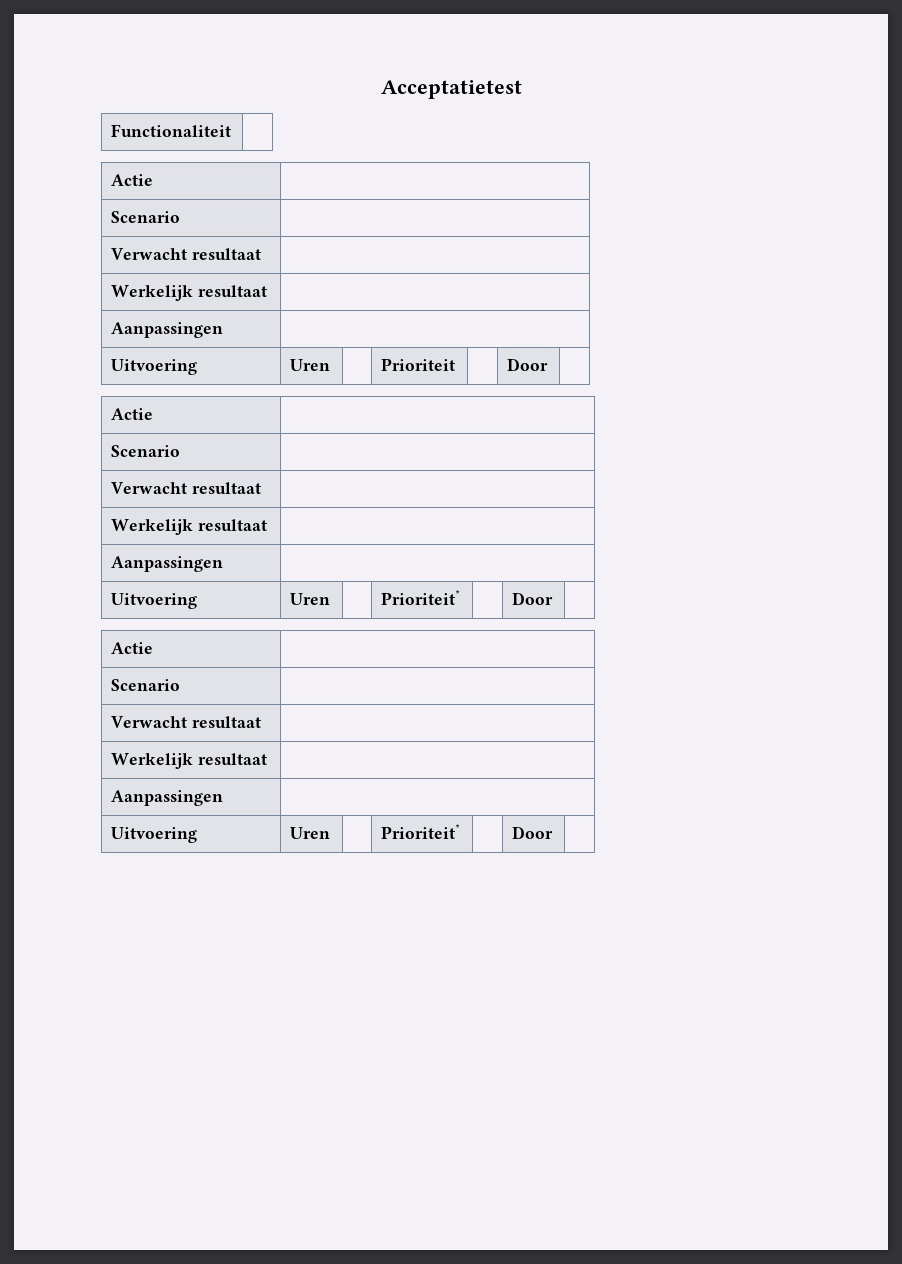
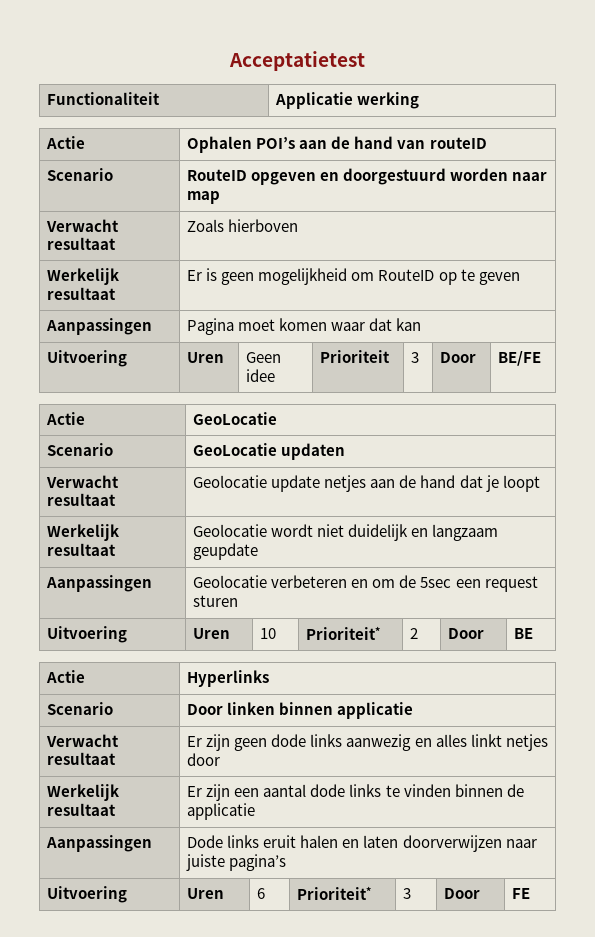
[111,174,154,186] [111,211,181,223] [111,248,262,260] [111,285,268,301] [111,322,224,338] [111,359,198,375] [290,359,331,371] // Actie | // Scenario | // Verwacht resultaat | // Werkelijk resultaat | // Aanpassingen | // Uitvoering | Uren | -> [275,92,420,109] [46,136,86,149] [187,136,487,153] [47,168,114,181] [187,168,548,185] [187,191,221,204] [46,219,120,232] [47,237,117,250] [187,219,299,232] [47,268,120,285] [47,287,117,300] [187,268,520,285] [46,318,153,335] [187,318,422,335] [47,350,128,367] [187,352,225,363] [246,352,282,363] [246,369,276,382] Applicatie werking // Actie | Ophalen POI’s aan de hand van routeID // Scenario | RouteID opgeven en doorgestuurd worden naar map // Verwacht resultaat | Zoals hierboven // Werkelijk resultaat | Er is geen mogelijkheid om RouteID op te geven // Aanpassingen | Pagina moet komen waar dat kan // Uitvoering | Uren | Geen idee
[507,358,549,371] [111,408,154,420] [111,445,181,457] [111,482,262,494] [111,519,268,535] [111,556,224,572] [111,593,198,609] [290,593,331,605] [381,590,461,605] [512,592,554,605] [111,642,154,654] [111,679,181,691] [111,716,262,728] [111,753,268,769] [111,790,224,806] [111,827,198,843] [290,827,331,839] [381,824,461,839] [512,826,554,839] | Door | // Actie | // Scenario | // Verwacht resultaat | // Werkelijk resultaat | // Aanpassingen | // Uitvoering | Uren | | Prioriteit* | | Door | // Actie | // Scenario | // Verwacht resultaat | // Werkelijk resultaat | // Aanpassingen | // Uitvoering | Uren | | Prioriteit* | | Door | -> [411,352,420,363] [440,352,477,363] [498,351,542,366] [46,412,86,425] [193,412,278,425] [47,443,114,456] [193,443,346,460] [46,475,120,488] [47,493,117,506] [193,475,540,492] [47,524,120,541] [47,543,117,556] [193,524,499,541] [193,543,259,560] [46,575,153,592] [193,575,538,592] [193,595,239,607] [47,626,128,643] [193,628,231,639] [260,628,277,639] [306,626,381,640] [410,628,419,639] [448,628,485,639] [514,628,534,639] [46,670,86,683] [187,670,270,687] [47,702,114,715] [187,702,414,719] [46,734,120,747] [47,752,117,765] [187,734,548,751] [187,753,221,766] [47,784,120,801] [47,803,117,816] [187,784,524,801] [187,803,256,820] [46,835,153,852] [187,835,537,852] [186,854,287,871] [47,886,128,903] [187,888,225,899] [257,888,266,899] [297,886,372,900] [403,888,412,899] [444,888,481,899] [512,888,531,899] 3 | Door | BE/FE // Actie | GeoLocatie // Scenario | GeoLocatie updaten // Verwacht resultaat | Geolocatie update netjes aan de hand dat je loopt // Werkelijk resultaat | Geolocatie wordt niet duidelijk en langzaam geupdate // Aanpassingen | Geolocatie verbeteren en om de 5sec een request sturen // Uitvoering | Uren | 10 | Prioriteit* | 2 | Door | BE // Actie | Hyperlinks // Scenario | Door linken binnen applicatie // Verwacht resultaat | Er zijn geen dode links aanwezig en alles linkt netjes door // Werkelijk resultaat | Er zijn een aantal dode links te vinden binnen de applicatie // Aanpassingen | Dode links eruit halen en laten doorverwijzen naar juiste pagina’s // Uitvoering | Uren | 6 | Prioriteit* | 3 | Door | FE

